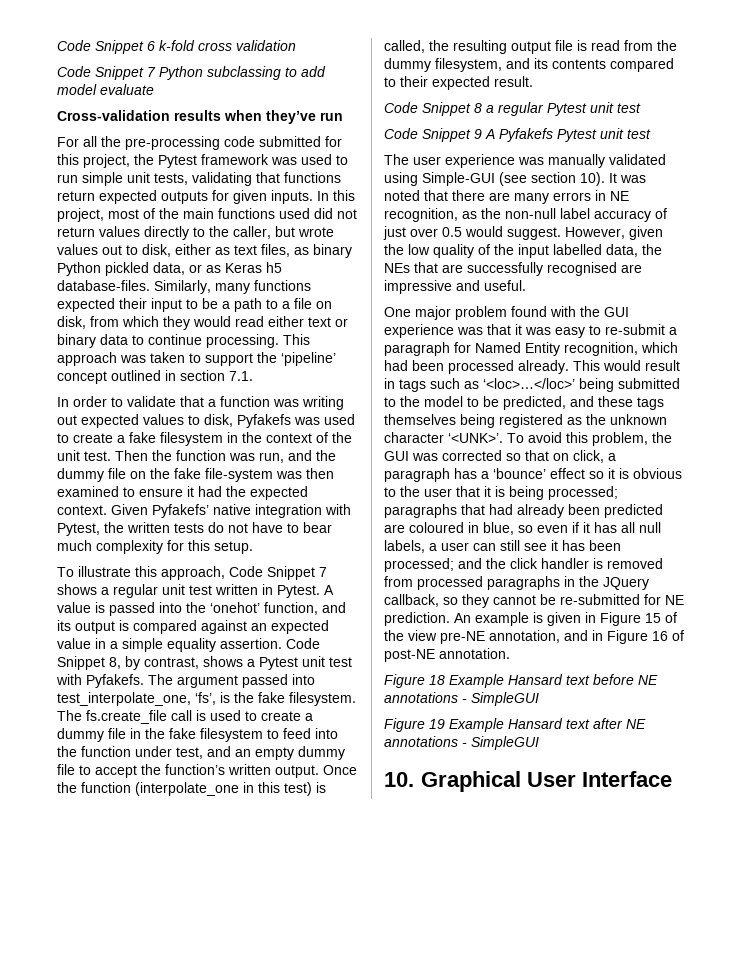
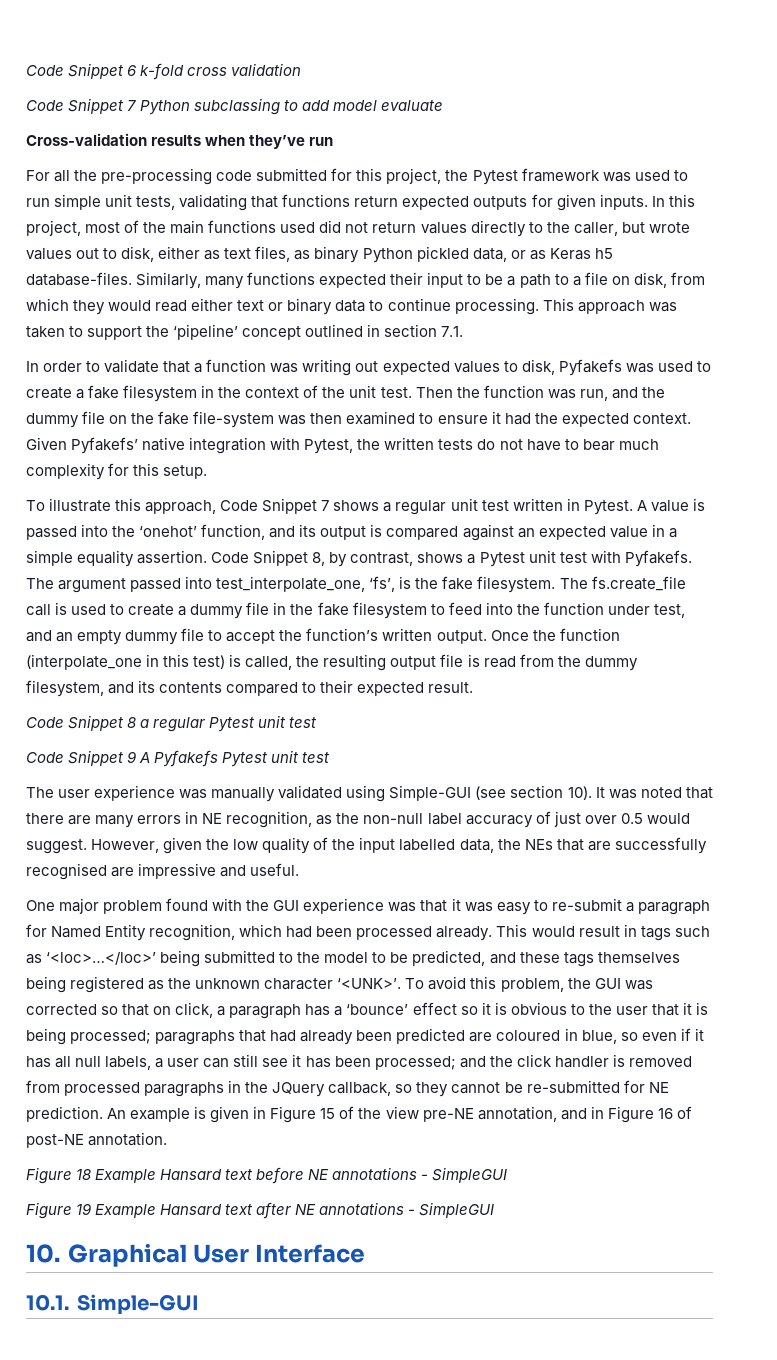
(672, 779) none -> [26,1294,199,1315] // 10.1. Simple-GUI

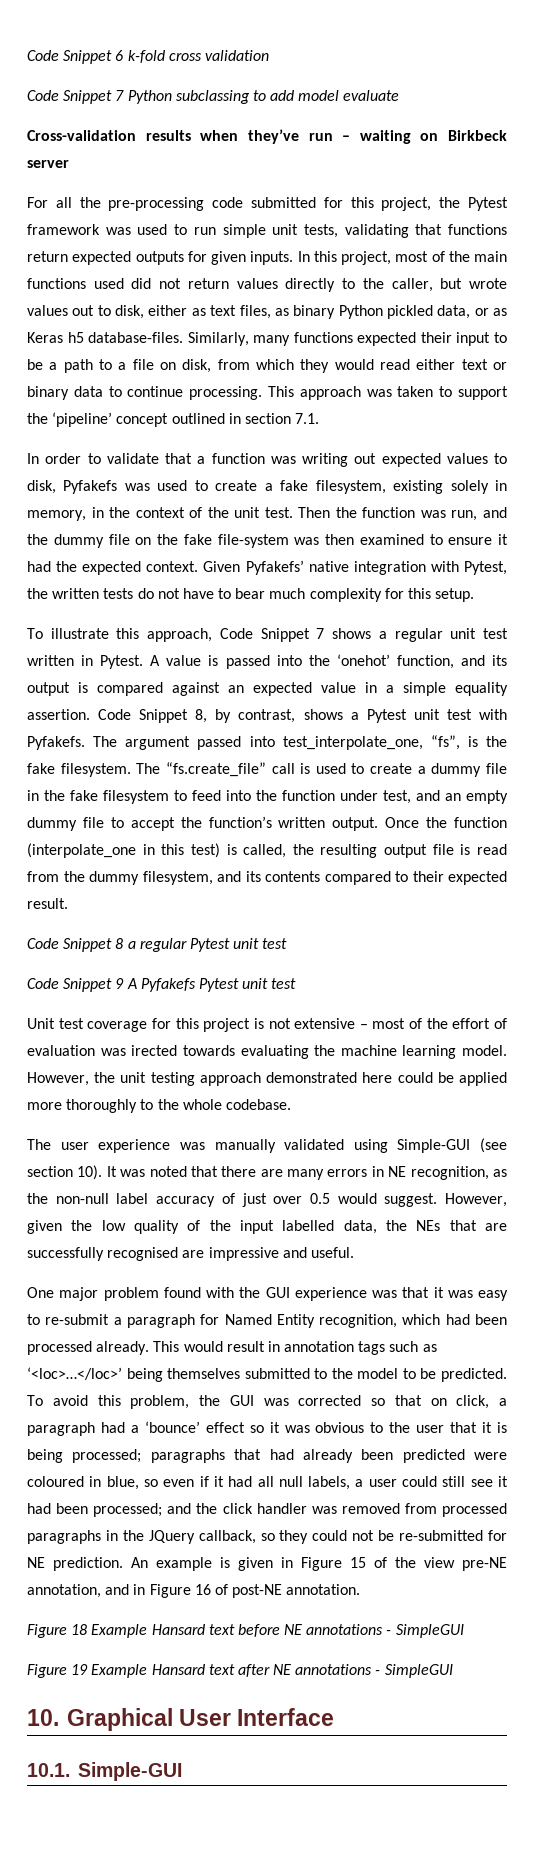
(334, 141) none -> [342,130,507,144] [27,160,69,168] – waiting on Birkbeck server
[123,385,198,402] filesystem -> [315,480,507,494] [27,510,86,521] filesystem, existing solely in memory,
[369,576,396,592] ‘fs’, -> [430,735,460,750] “fs”,
[591,576,686,591] fs.create_file -> [165,762,266,777] “fs.create_file”
(331, 757) none -> [27,1018,508,1032] [27,1045,507,1059] [27,1072,507,1086] [27,1099,291,1113] // Unit test coverage for this project is not extensive – most of the effort of evaluation was irected towards evaluating the machine learning model. However, the unit testing approach demonstrated here could be applied more thoroughly to the whole codebase.
(637, 930) none -> [284,1341,355,1352] annotation
(201, 958) none -> [167,1368,241,1379] themselves
[412,950,680,967] [26,976,402,993] predicted, and these tags themselves being registered as the unknown character ‘<UNK>’. -> [440,1368,507,1382] predicted.
[305,1004,331,1016] has -> [100,1422,125,1433] had
[494,1002,507,1015] is -> [284,1425,310,1433] was
[469,1032,493,1042] are -> [474,1452,507,1460] were
[26,1056,51,1068] has -> [228,1476,253,1487] had
[203,1058,230,1068] can -> [402,1476,438,1487] could
[305,1056,331,1068] has -> [27,1503,51,1514] had
[612,1054,625,1067] is -> [311,1506,337,1514] was
[451,1082,501,1094] cannot -> [312,1530,375,1541] could not

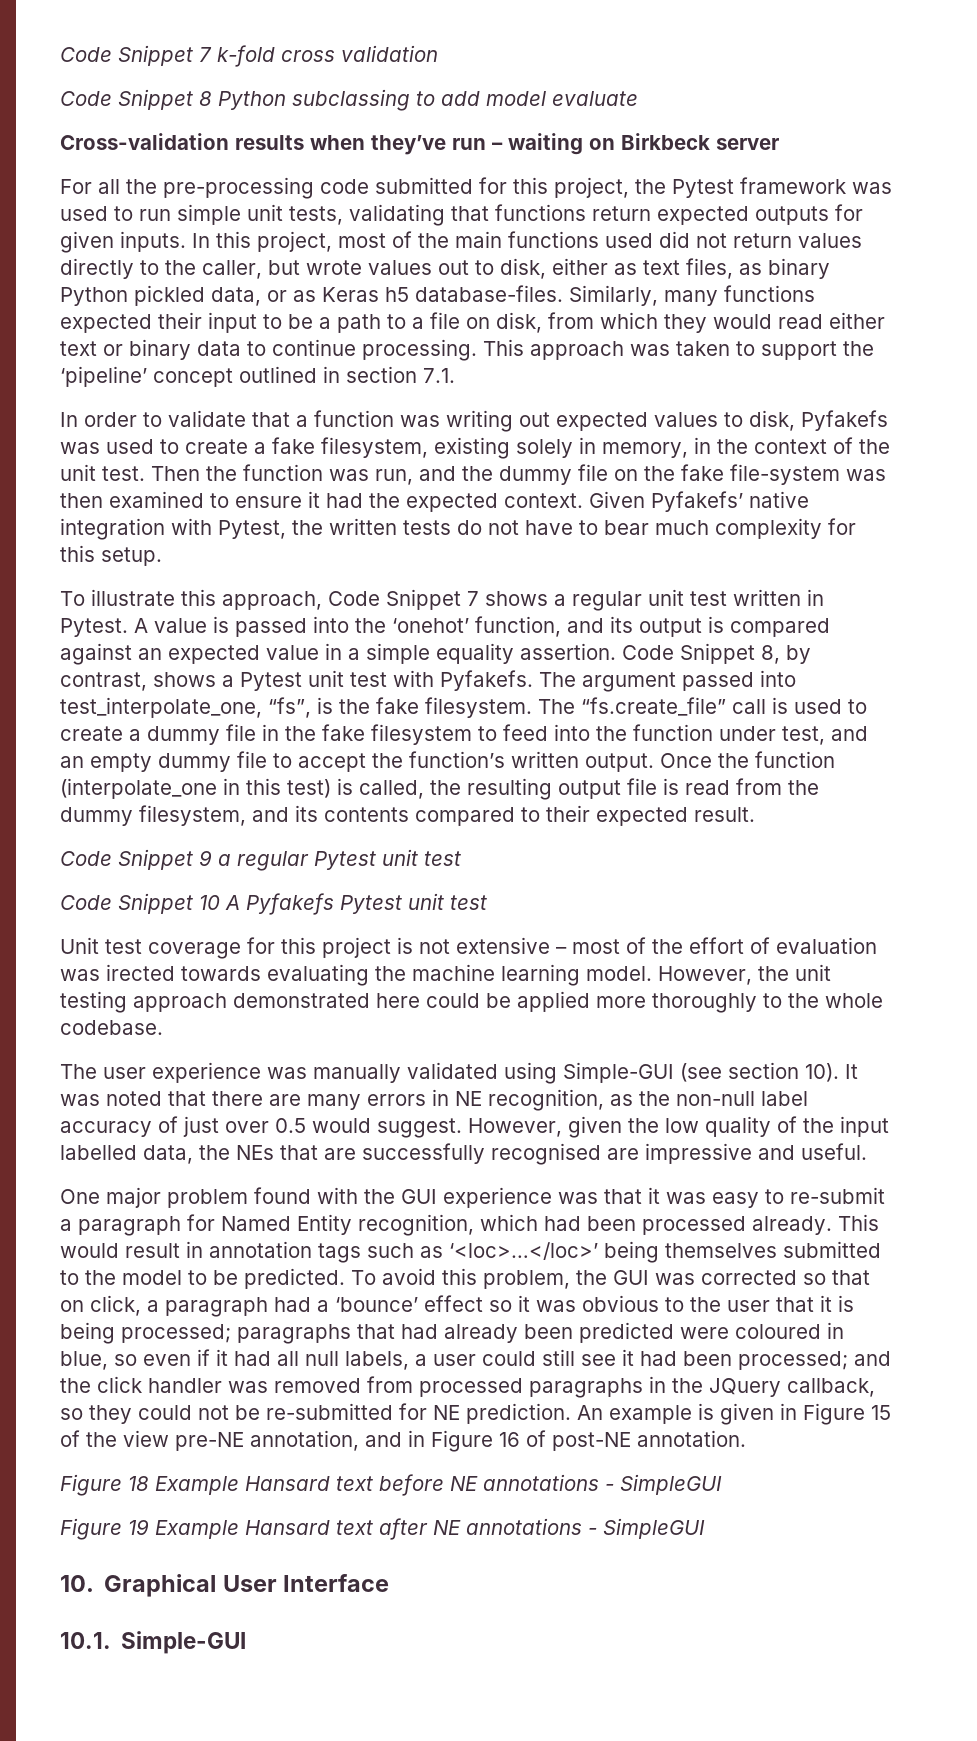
[27,50,124,64] Code Snippet 6 -> [60,45,212,66] Code Snippet 7
[115,90,125,101] 7 -> [199,91,212,106] 8
[115,938,124,949] 8 -> [199,850,212,866] 9
[115,978,125,989] 9 -> [199,895,220,910] 10

